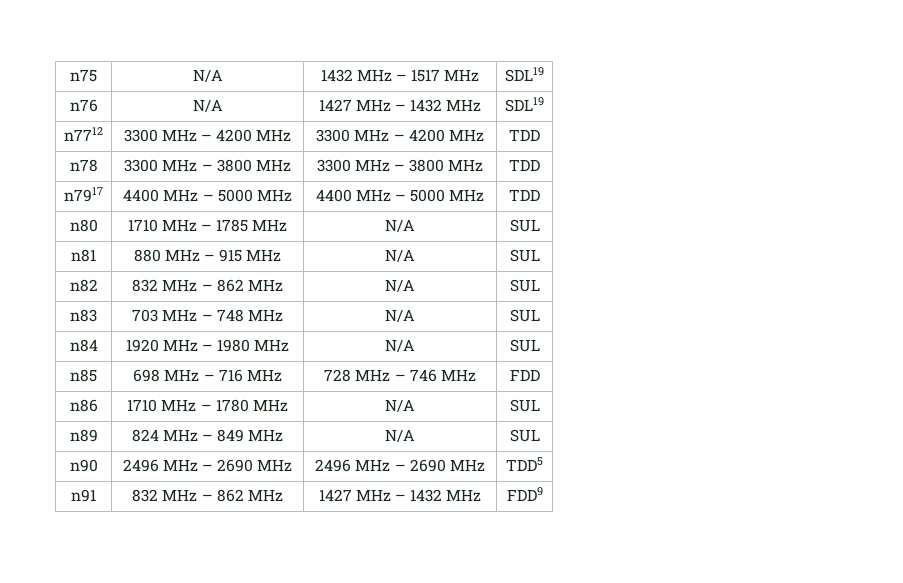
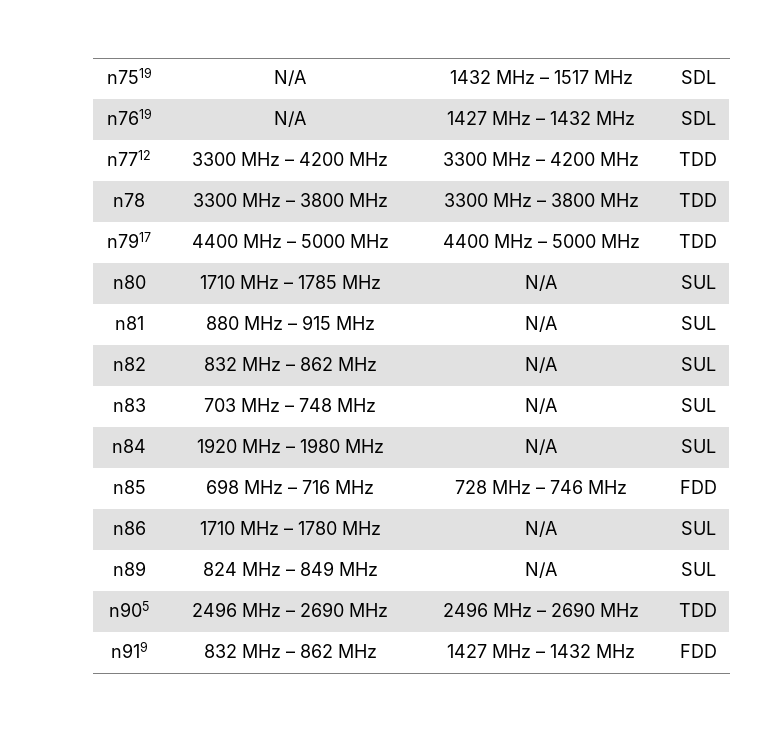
[70,69,97,82] n75 -> [106,67,152,84] n7519
[505,67,544,82] [69,99,98,112] SDL19 // n76 -> [680,70,716,84] [106,108,152,125] SDL // n7619
[505,97,544,112] SDL19 -> [680,111,716,125] SDL
[69,459,98,472] n90 -> [109,601,149,617] n905
[506,457,543,471] [71,489,96,502] TDD5 // n91 -> [679,603,717,617] [110,641,148,658] TDD // n919
[506,487,543,501] FDD9 -> [679,644,717,658] FDD

